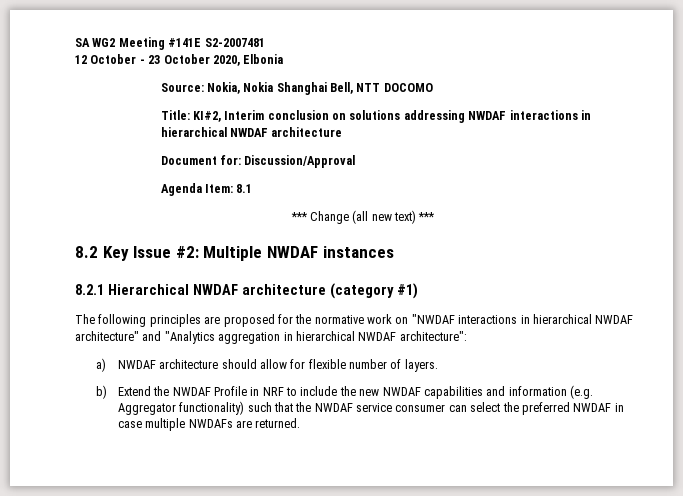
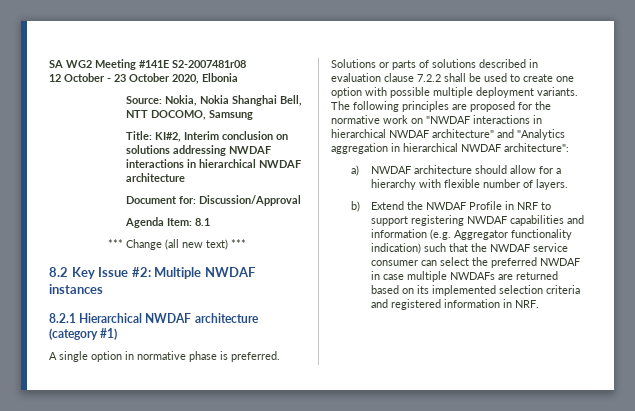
[204,38,265,47] S2-2007481 -> [172,60,246,68] S2-2007481r08
[383,83,433,92] DOCOMO -> [150,110,253,120] DOCOMO, Samsung
(418, 291) none -> [49,351,280,362] [331,59,538,70] [331,73,574,82] [331,87,578,98] A single option in normative phase is preferred. Solutions or parts of solutions described in evaluation clause 7.2.2 shall be used to create one option with possible multiple deployment variants.
(306, 364) none -> [555,168,561,174] [370,179,441,190] a hierarchy with
[300,386,380,396] include the new -> [370,215,464,226] support registering
[179,401,245,415] functionality) -> [510,229,572,240] [370,243,421,254] functionality indication)
[255,418,301,428] returned. -> [515,271,558,280] [370,285,580,296] [370,299,539,310] returned based on its implemented selection criteria and registered information in NRF.

